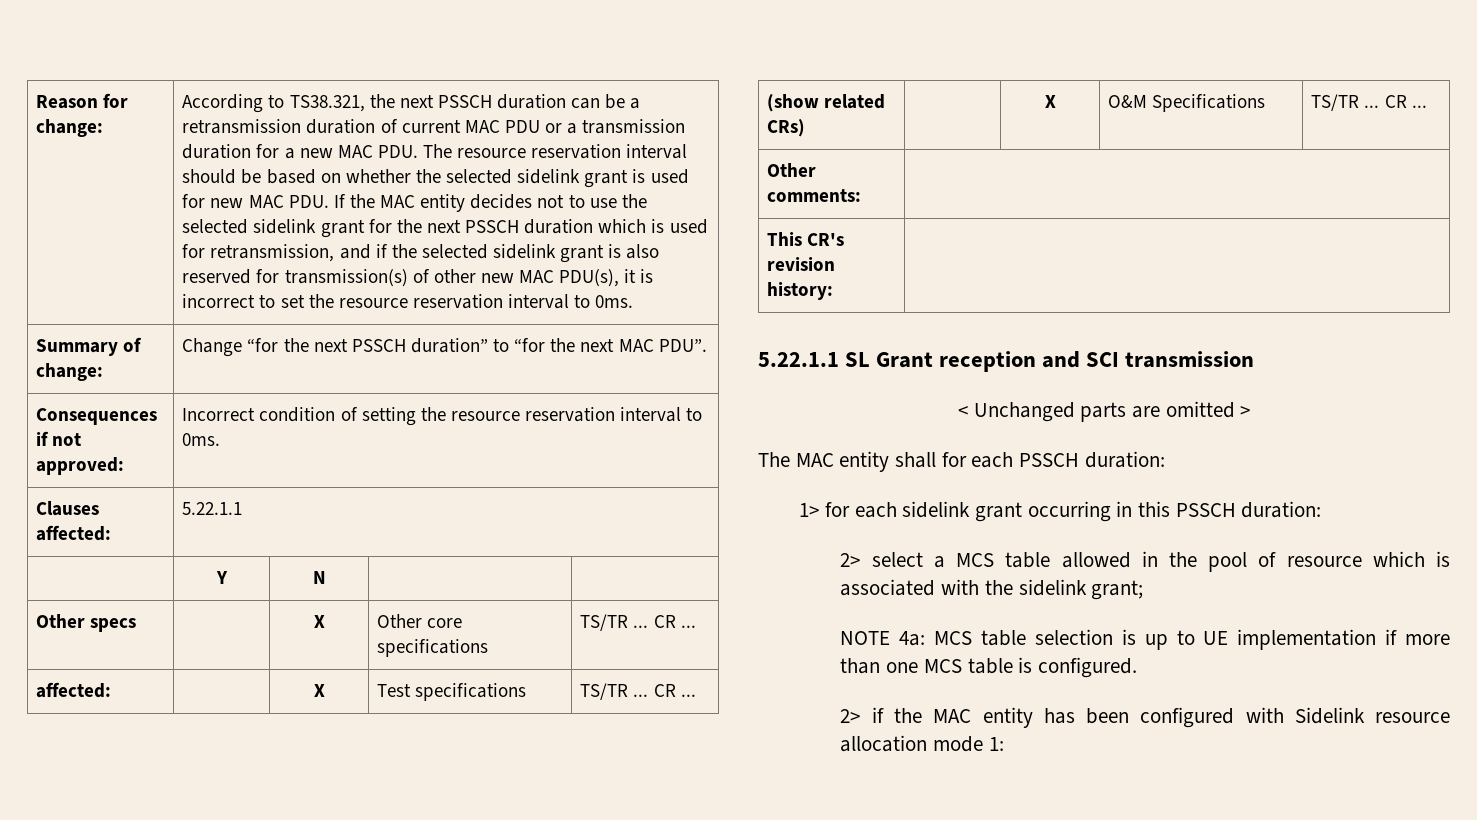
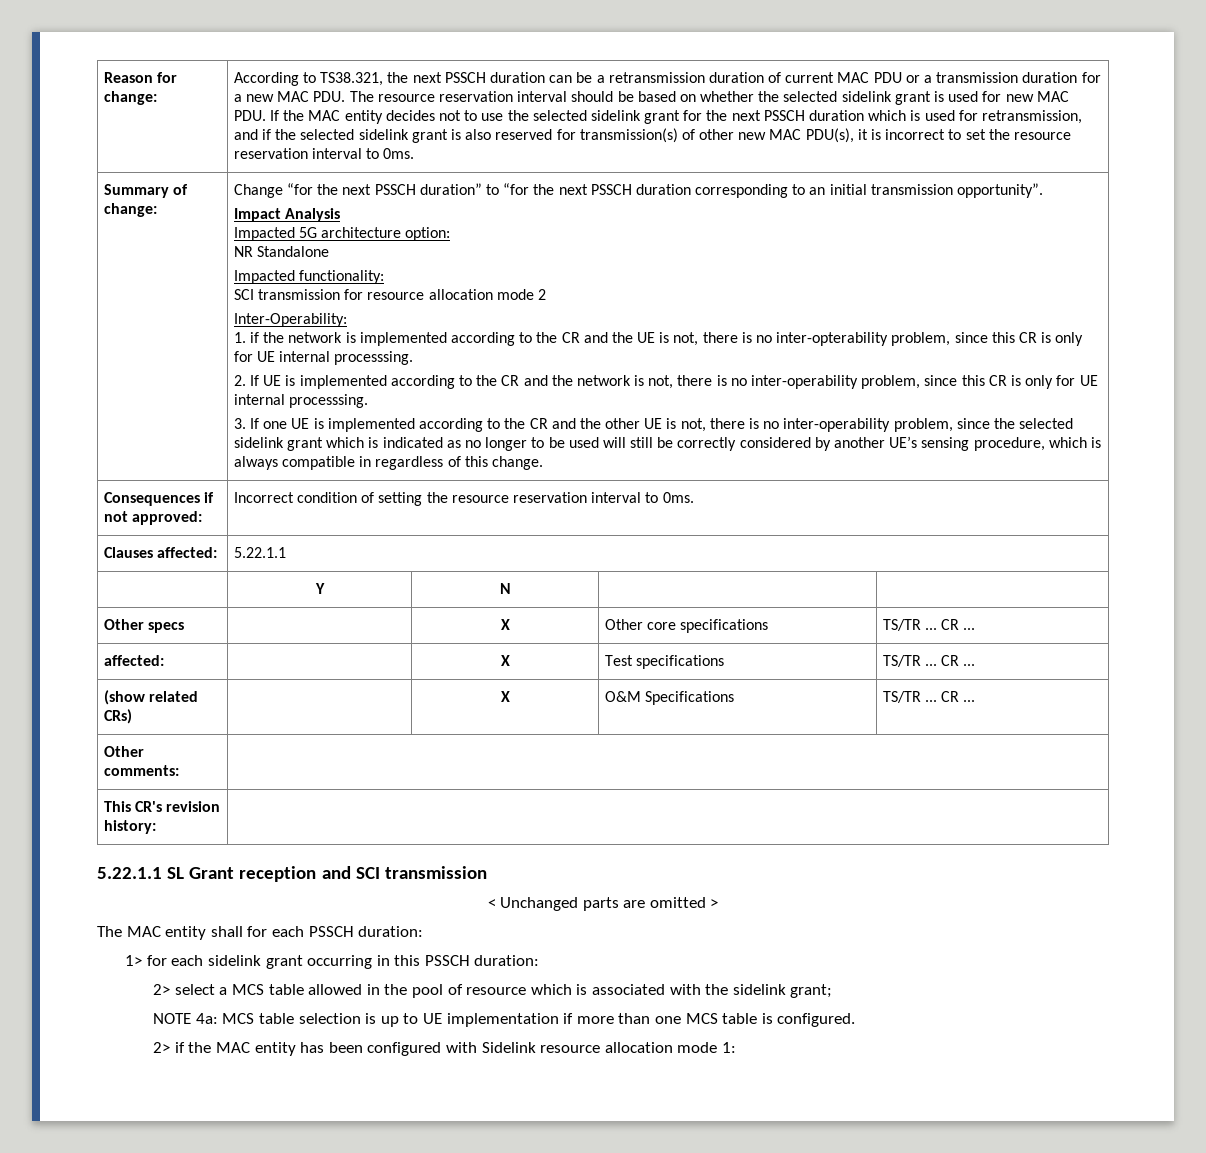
[618,339,707,352] MAC PDU”. -> [590,183,1044,198] [233,208,341,222] [233,227,451,241] [233,246,330,257] [233,270,385,284] [233,289,546,300] [233,313,347,327] [233,332,1084,346] [233,351,414,365] [233,375,1098,389] [233,394,369,408] [233,418,1074,432] [233,436,1101,451] [233,456,543,470] PSSCH duration corresponding to an initial transmission opportunity”. // Impact Analysis // Impacted 5G architecture option: // NR Standalone // Impacted functionality: // SCI transmission for resource allocation mode 2 // Inter-Operability: // 1. if the network is implemented according to the CR and the UE is not, there is no inter-opterability problem, since this CR is only for UE internal processsing. // 2. If UE is implemented according to the CR and the network is not, there is no inter-operability problem, since this CR is only for UE internal processsing. // 3. If one UE is implemented according to the CR and the other UE is not, there is no inter-operability problem, since the selected sidelink grant which is indicated as no longer to be used will still be correctly considered by another UE’s sensing procedure, which is always compatible in regardless of this change.

